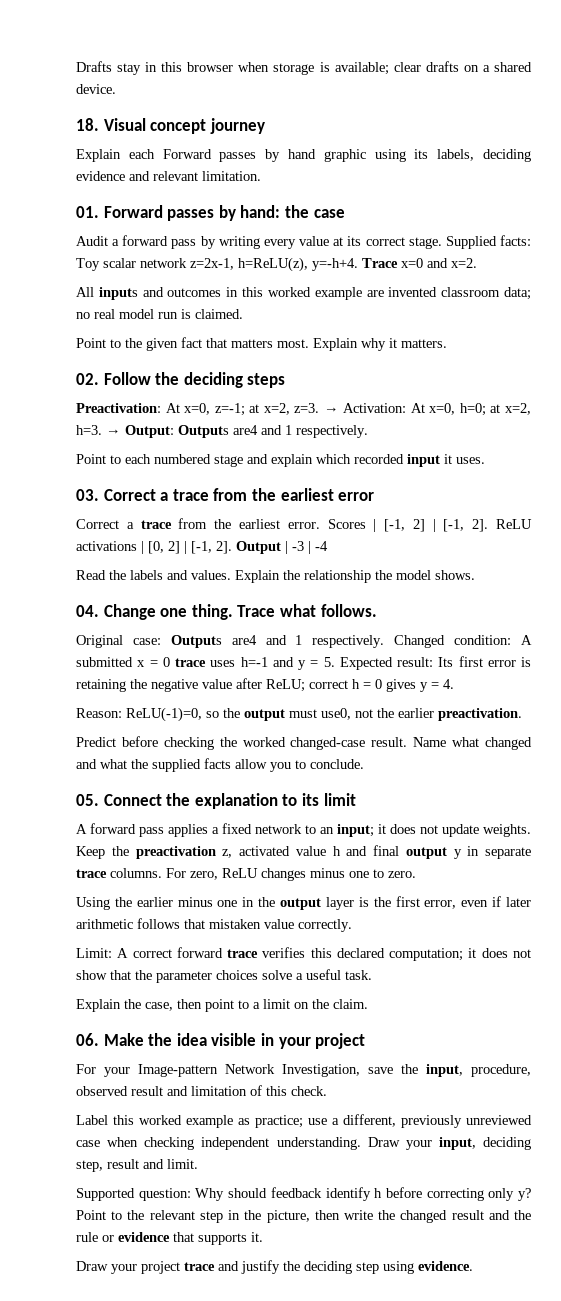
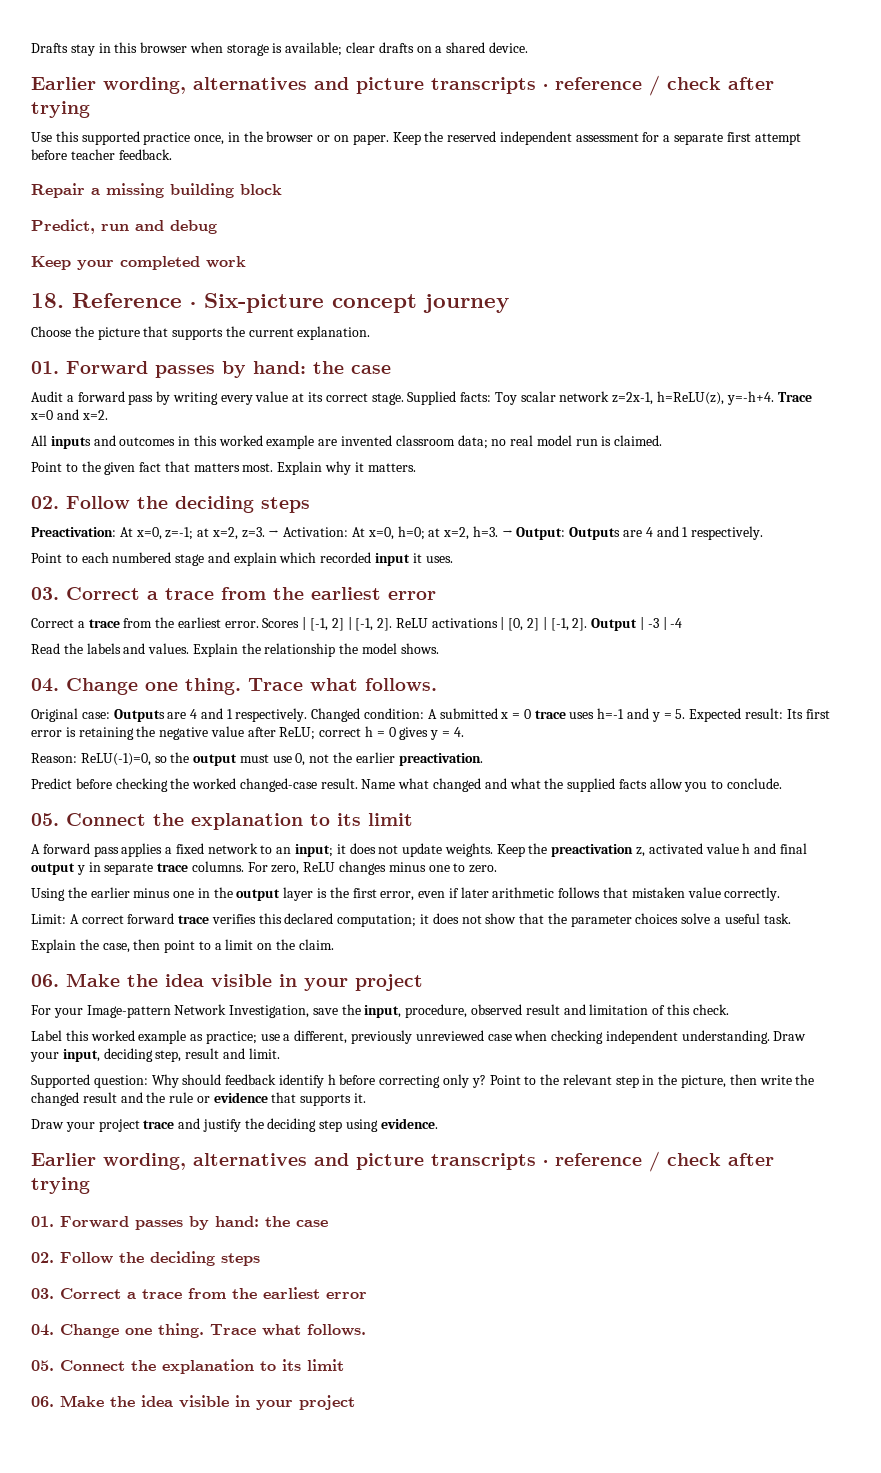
[76,118,265,134] [76,149,532,162] [76,171,261,181] 18. Visual concept journey // Explain each Forward passes by hand graphic using its labels, deciding evidence and relevant limitation. -> [31,75,774,96] [31,101,90,118] [31,131,801,145] [31,149,172,160] [31,183,282,198] [31,219,217,234] [31,256,246,270] [31,293,509,313] [31,326,371,340] Earlier wording, alternatives and picture transcripts · reference / check after trying // Use this supported practice once, in the browser or on paper. Keep the reserved independent assessment for a separate first attempt before teacher feedback. // Repair a missing building block // Predict, run and debug // Keep your completed work // 18. Reference · Six-picture concept journey // Choose the picture that supports the current explanation.
[233,425,258,435] are4 -> [623,527,653,537] are 4
[231,635,257,645] are4 -> [167,709,198,719] are 4
[321,708,351,720] use0, -> [272,753,306,766] use 0,
(473, 1266) none -> [31,1151,774,1172] [31,1177,90,1194] [31,1216,328,1230] [31,1251,260,1266] [31,1287,367,1299] [31,1323,366,1338] [31,1359,344,1374] [31,1395,355,1410] // Earlier wording, alternatives and picture transcripts · reference / check after trying // 01. Forward passes by hand: the case // 02. Follow the deciding steps // 03. Correct a trace from the earliest error // 04. Change one thing. Trace what follows. // 05. Connect the explanation to its limit // 06. Make the idea visible in your project

